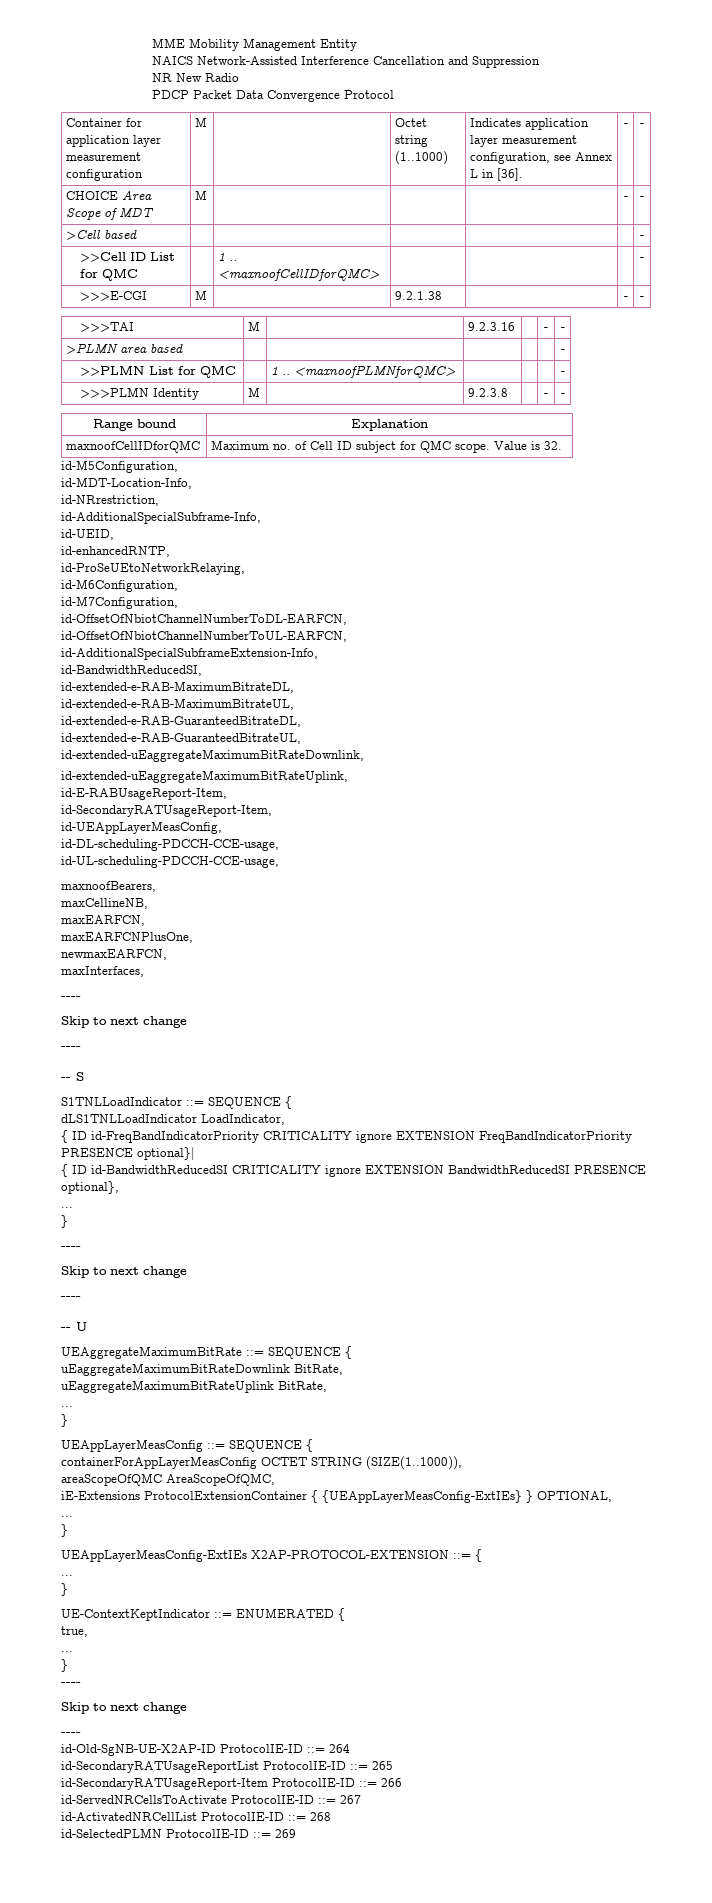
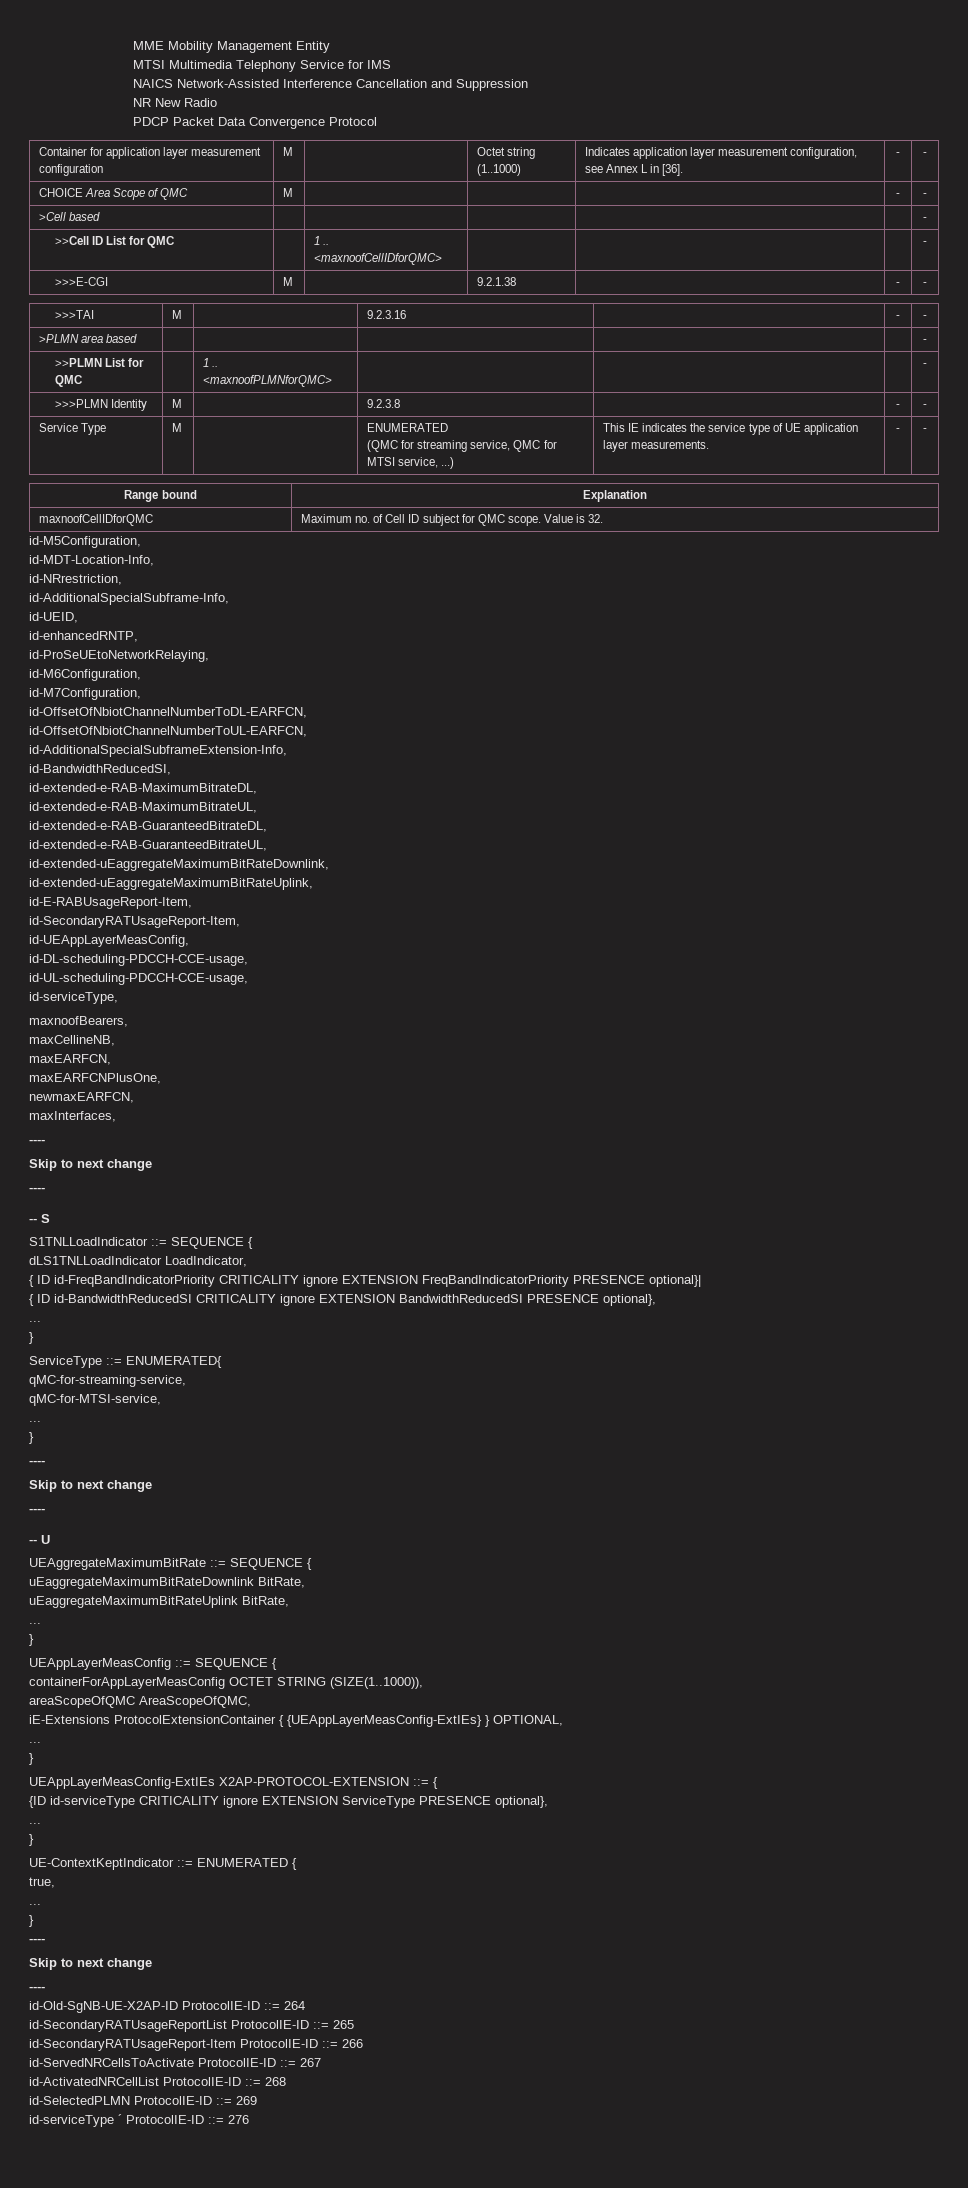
(358, 45) none -> [132,60,391,72] // MTSI Multimedia Telephony Service for IMS
[119,207,155,218] MDT -> [160,188,189,200] QMC
(565, 395) none -> [39,423,107,435] [172,423,183,432] [367,423,449,432] [367,440,557,452] [367,457,455,469] [603,423,858,435] [603,440,710,452] [896,428,900,432] [923,428,927,432] // Service Type | M | | ENUMERATED // (QMC for streaming service, QMC for MTSI service, ...) | This IE indicates the service type of UE application layer measurements. | - | -
(279, 862) none -> [29,992,118,1004] // id-serviceType,
(68, 1221) none -> [29,1356,222,1368] [29,1375,186,1387] [29,1394,161,1406] [29,1421,41,1422] [29,1432,34,1444] // ServiceType ::= ENUMERATED{ // qMC-for-streaming-service, // qMC-for-MTSI-service, // ... // }
(482, 1555) none -> [29,1796,548,1808] // {ID id-serviceType CRITICALITY ignore EXTENSION ServiceType PRESENCE optional},
(296, 1833) none -> [29,2114,249,2127] // id-serviceType ´ ProtocolIE-ID ::= 276

